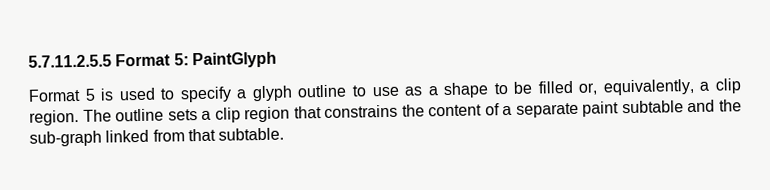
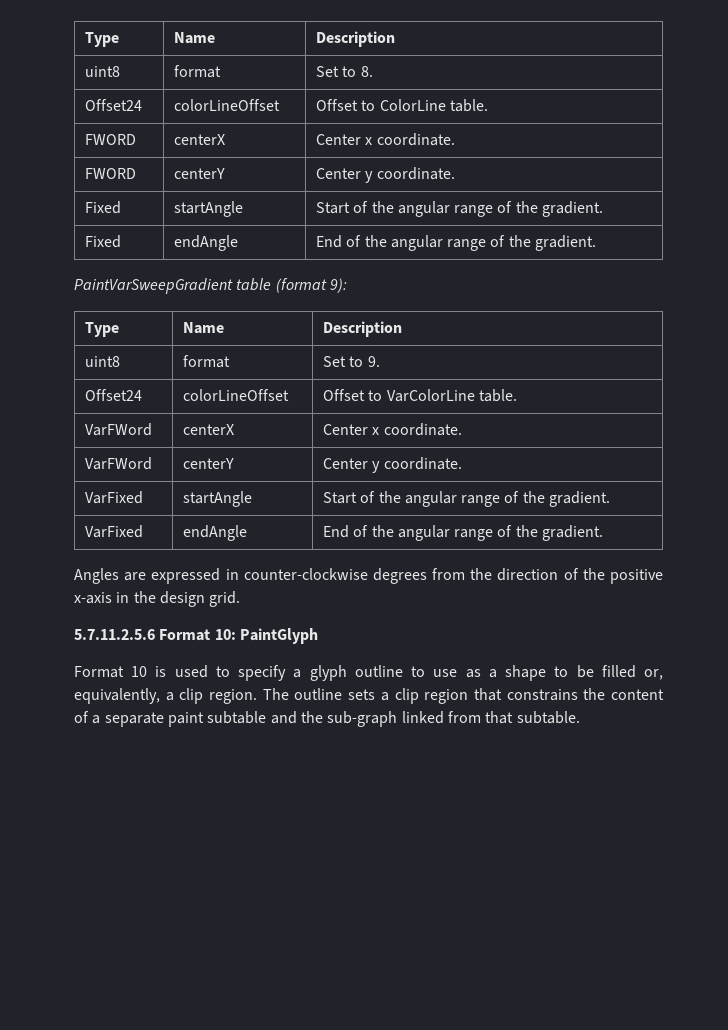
[28,53,189,68] 5.7.11.2.5.5 Format 5: -> [84,32,119,47] [173,32,215,44] [315,31,395,47] [84,66,120,77] [173,65,221,78] [315,66,373,77] [84,99,142,111] [173,99,280,111] [315,99,488,112] [84,134,136,145] [173,134,225,145] [315,133,455,146] [84,168,136,179] [173,168,225,179] [315,167,455,183] [84,201,121,214] [173,201,243,217] [315,201,604,217] [84,235,121,248] [173,235,238,251] [315,235,597,251] [74,278,347,294] [84,322,119,337] [182,322,224,334] [322,321,402,337] [84,356,120,367] [182,355,230,368] [322,356,380,367] [84,389,142,401] [182,389,289,401] [322,389,517,402] [84,423,152,436] [182,424,234,435] [322,423,462,436] [84,457,152,470] [182,458,234,469] [322,457,462,473] [84,491,143,504] [182,491,252,507] [322,491,611,507] [84,525,143,538] [182,525,247,541] [322,525,604,541] [74,568,663,584] [74,591,241,607] [74,629,236,641] Type | Name | Description // uint8 | format | Set to 8. // Offset24 | colorLineOffset | Offset to ColorLine table. // FWORD | centerX | Center x coordinate. // FWORD | centerY | Center y coordinate. // Fixed | startAngle | Start of the angular range of the gradient. // Fixed | endAngle | End of the angular range of the gradient. // PaintVarSweepGradient table (format 9): // Type | Name | Description // uint8 | format | Set to 9. // Offset24 | colorLineOffset | Offset to VarColorLine table. // VarFWord | centerX | Center x coordinate. // VarFWord | centerY | Center y coordinate. // VarFixed | startAngle | Start of the angular range of the gradient. // VarFixed | endAngle | End of the angular range of the gradient. // Angles are expressed in counter-clockwise degrees from the direction of the positive x-axis in the design grid. // 5.7.11.2.5.6 Format 10:
[84,88,96,101] 5 -> [131,666,148,677] 10

